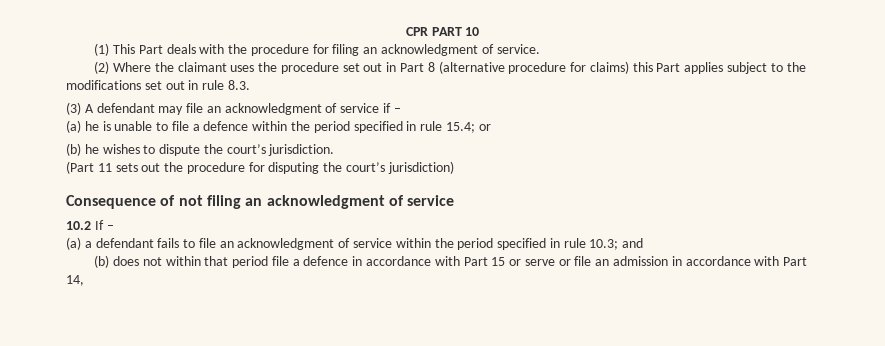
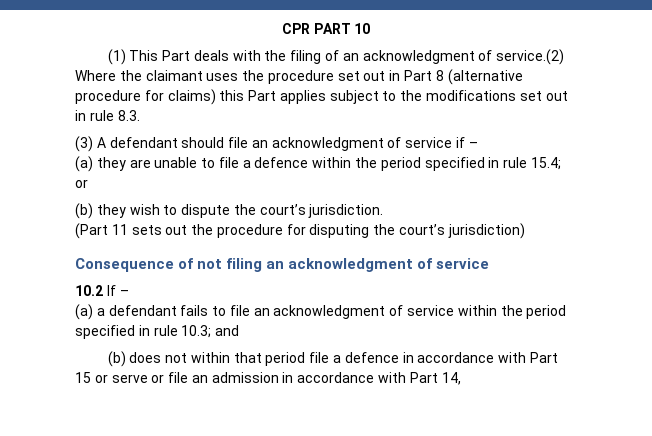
[250,44,540,56] [94,61,110,74] procedure for filing an acknowledgment of service. // (2) -> [290,49,565,65] filing of an acknowledgment of service.(2)
[158,106,184,115] may -> [181,137,225,148] should
[84,121,111,131] he is -> [96,157,151,171] they are
[84,144,140,154] he wishes -> [96,204,160,218] they wish

